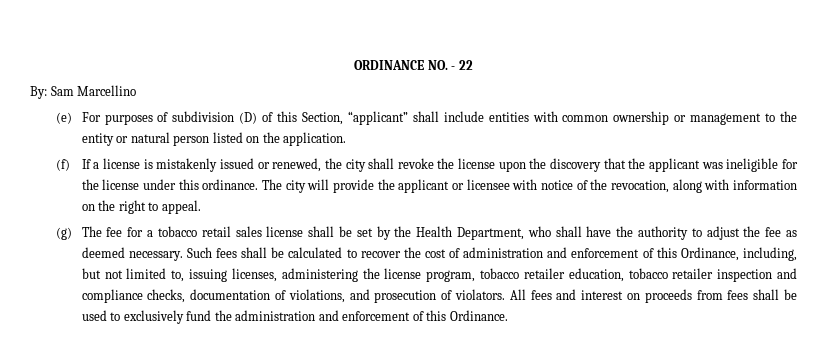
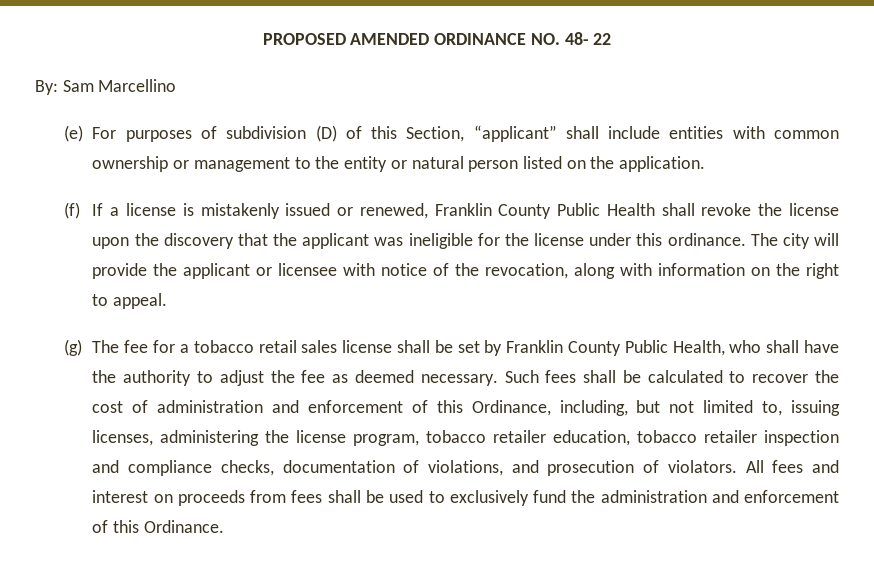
(354, 65) none -> [262,33,430,45] PROPOSED AMENDED
[451,66,456,70] - -> [564,32,589,45] 48-
[324,158,366,172] the city -> [434,203,655,219] Franklin County Public Health
[394,226,524,240] the Health Department, -> [506,340,725,356] Franklin County Public Health,

